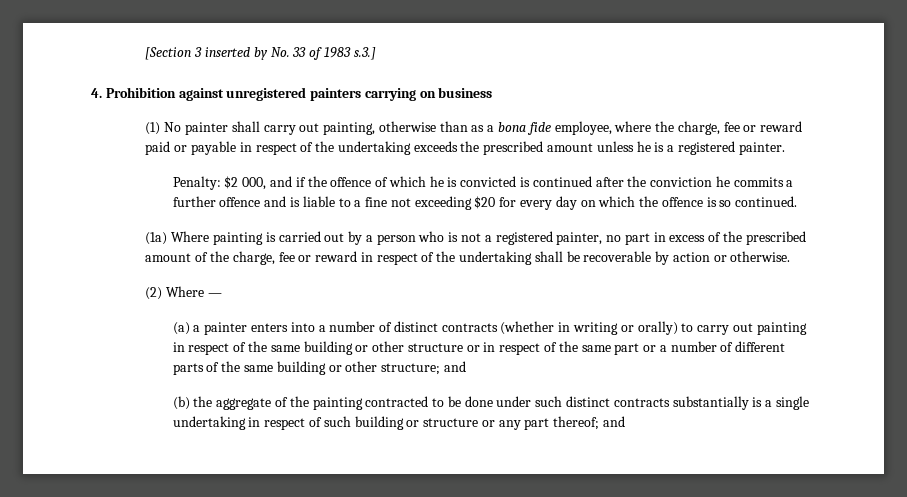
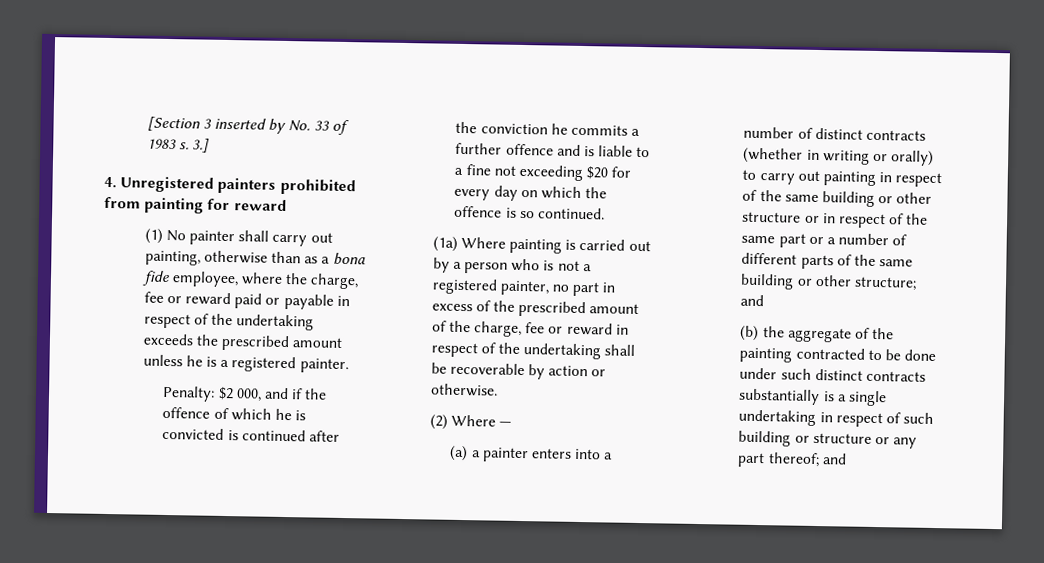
[353,47,376,60] s.3.] -> [178,138,211,153] s. 3.]
[105,87,493,101] Prohibition against unregistered painters carrying on business -> [120,176,356,196] [104,196,287,214] Unregistered painters prohibited from painting for reward

